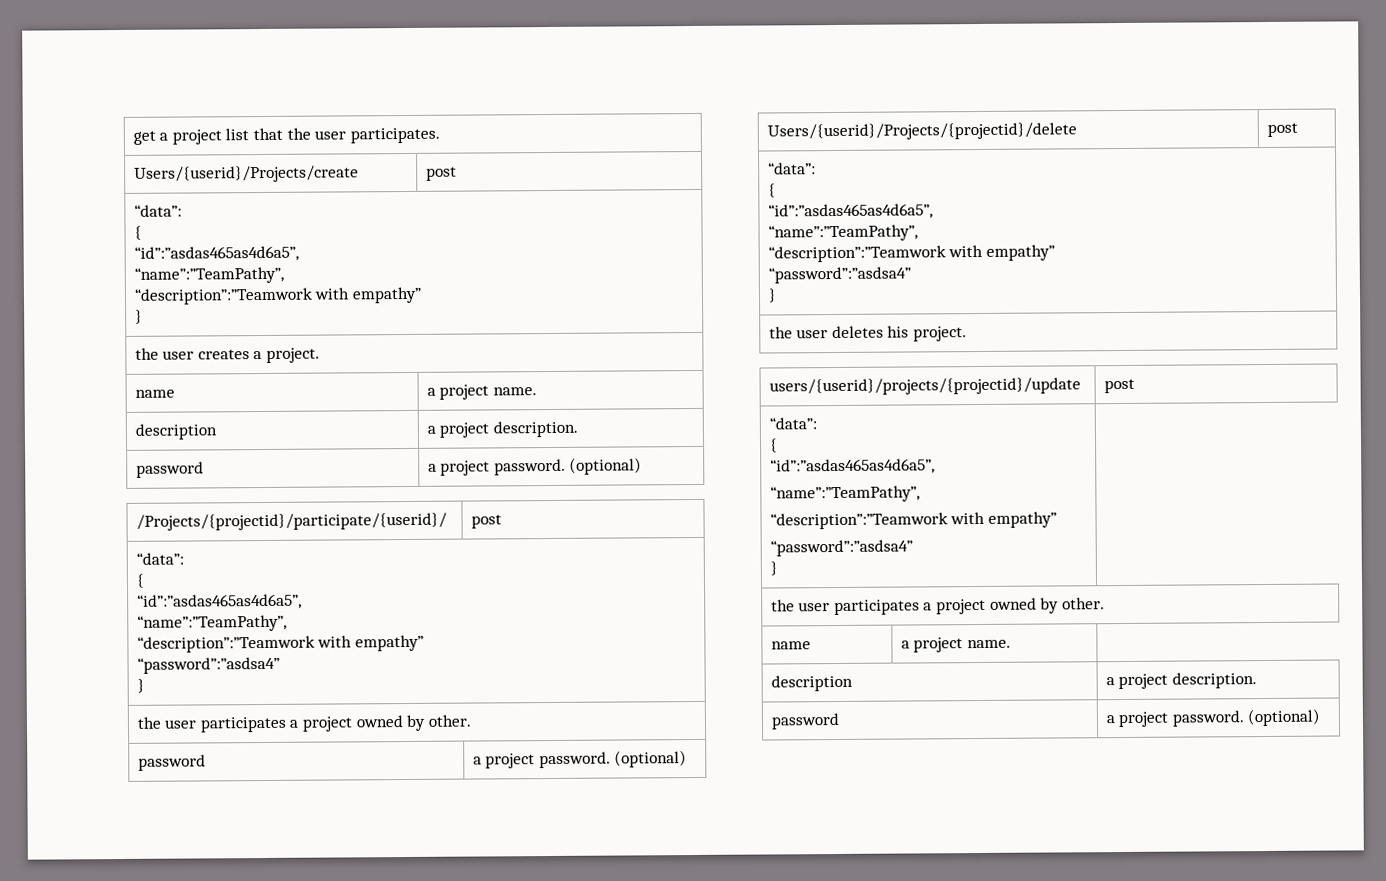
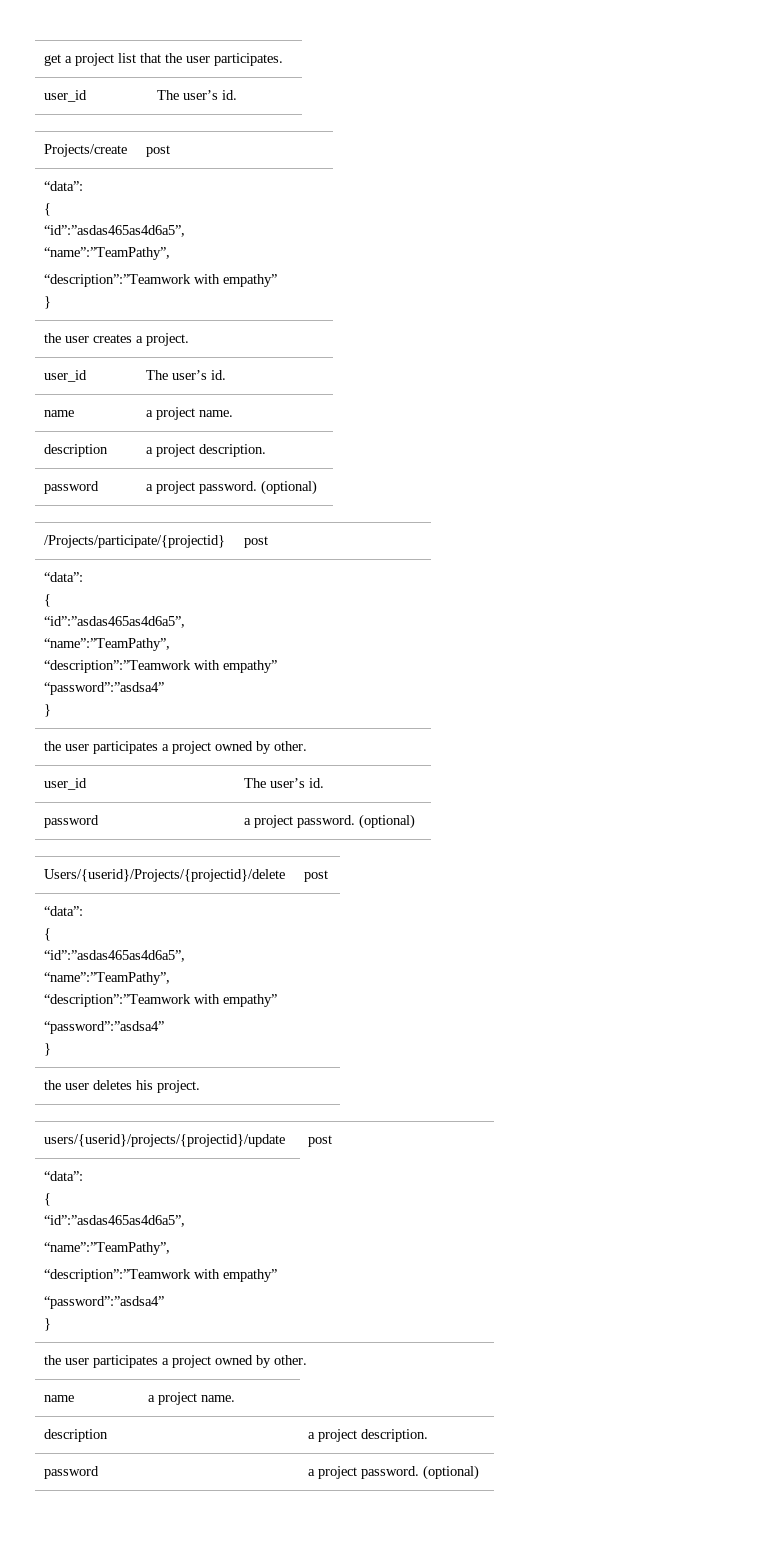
[133,165,359,183] Users/{userid}/Projects/create -> [44,90,88,102] [157,90,238,100] [44,144,128,157] user_id | The user’s id. // Projects/create
(320, 355) none -> [44,370,88,382] [146,370,227,380] // user_id | The user’s id.
[135,512,447,531] /Projects/{projectid}/participate/{userid}/ -> [44,535,226,548] /Projects/participate/{projectid}
(471, 720) none -> [44,778,88,790] [244,778,325,788] // user_id | The user’s id.

